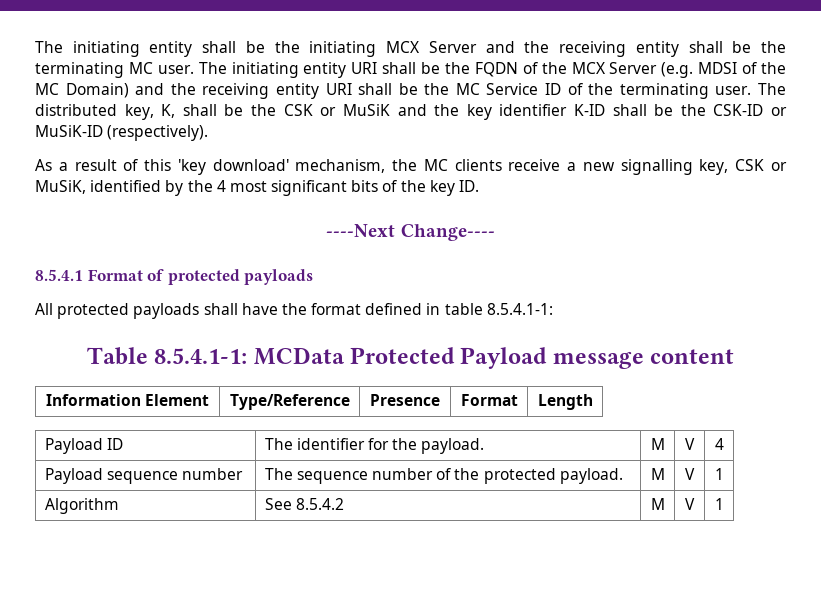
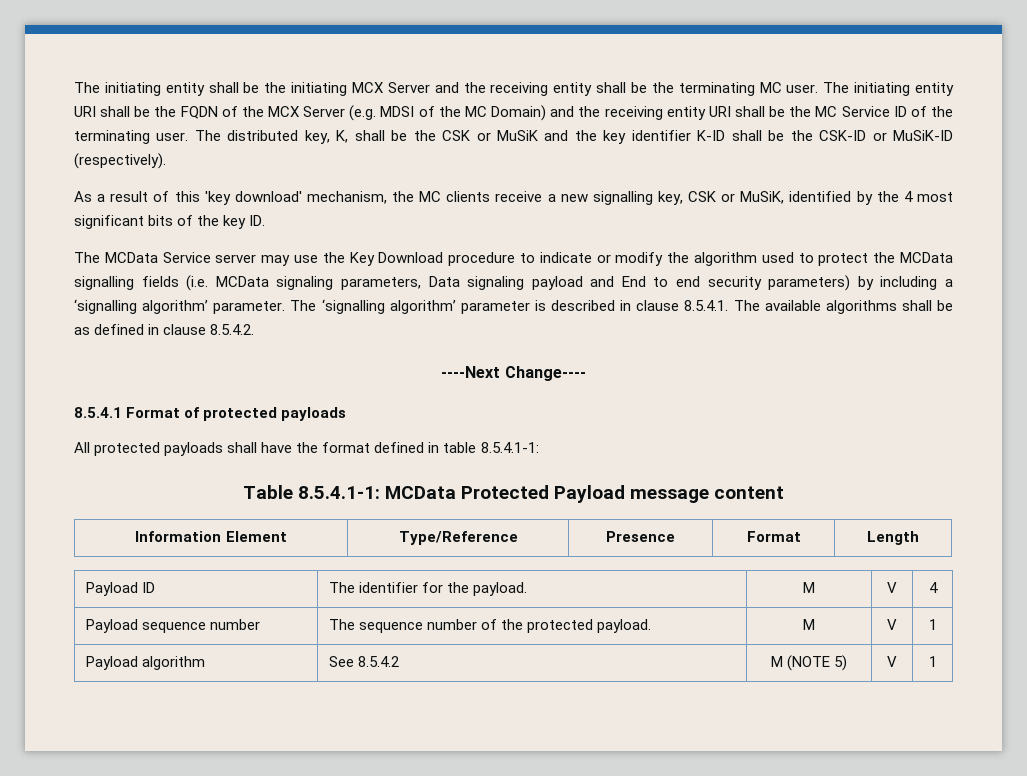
(480, 186) none -> [74,252,953,266] [74,275,954,291] [74,299,953,314] [74,324,255,335] // The MCData Service server may use the Key Download procedure to indicate or modify the algorithm used to protect the MCData signalling fields (i.e. MCData signaling parameters, Data signaling payload and End to end security parameters) by including a ‘signalling algorithm’ parameter. The ‘signalling algorithm’ parameter is described in clause 8.5.4.1. The available algorithms shall be as defined in clause 8.5.4.2.
[44,498,119,514] Algorithm -> [85,656,205,670] Payload algorithm
(665, 504) none -> [787,655,848,671] (NOTE 5)

